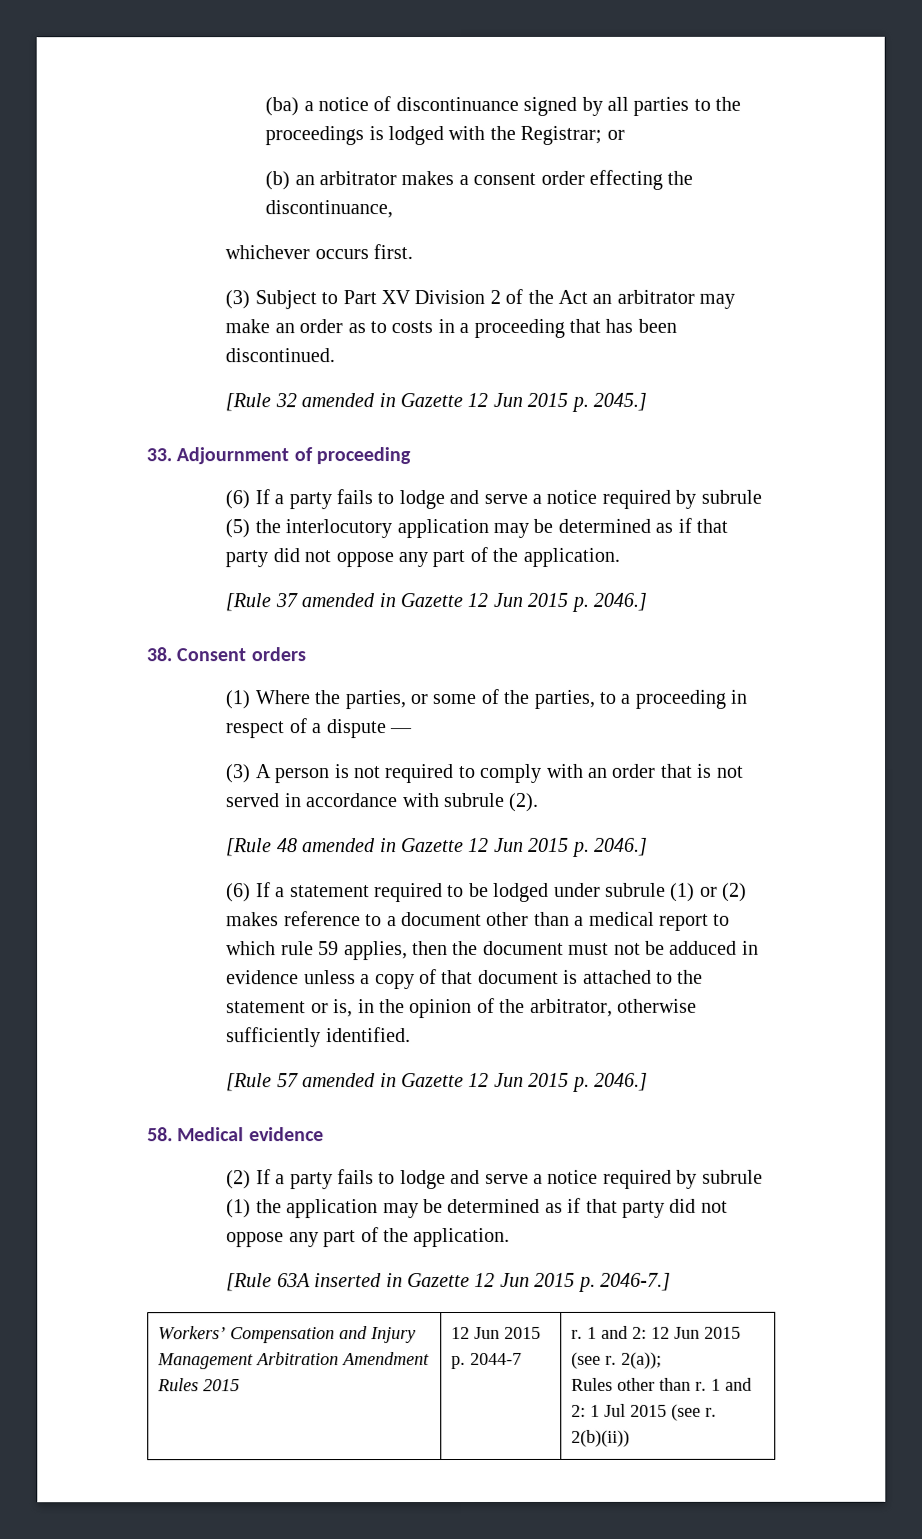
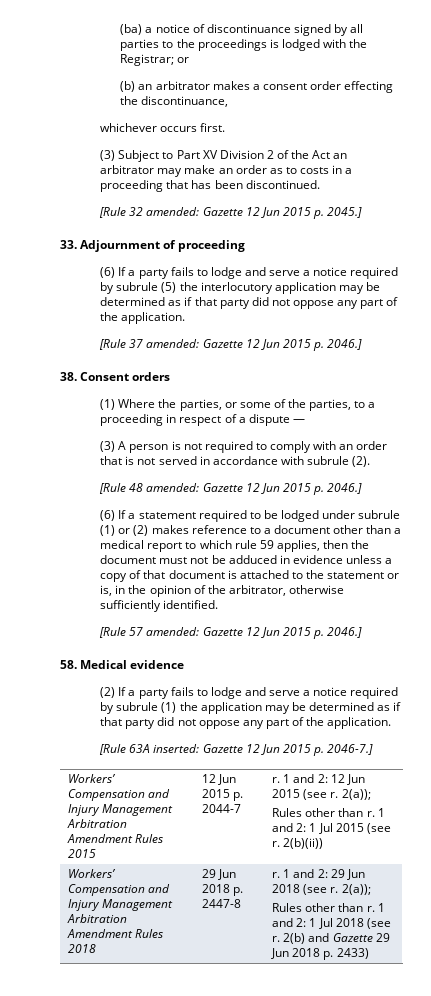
[301,393,396,408] amended in -> [146,207,200,216] amended:
[301,593,396,608] amended in -> [146,339,200,348] amended:
[302,838,397,853] amended in -> [146,483,200,492] amended:
[302,1073,397,1088] amended in -> [146,627,200,636] amended:
[314,1273,403,1288] inserted in -> [153,744,200,753] inserted:
(630, 1438) none -> [68,869,117,878] [68,884,171,896] [68,899,174,911] [67,914,128,923] [67,929,164,938] [68,944,97,953] [202,869,237,880] [202,884,244,896] [202,899,242,908] [272,869,365,880] [272,884,371,895] [272,903,385,912] [272,918,391,929] [272,933,390,944] [271,948,369,960] // Workers’ Compensation and Injury Management Arbitration Amendment Rules 2018 | 29 Jun 2018 p. 2447-8 | r. 1 and 2: 29 Jun 2018 (see r. 2(a)); // Rules other than r. 1 and 2: 1 Jul 2018 (see r. 2(b) and Gazette 29 Jun 2018 p. 2433)

